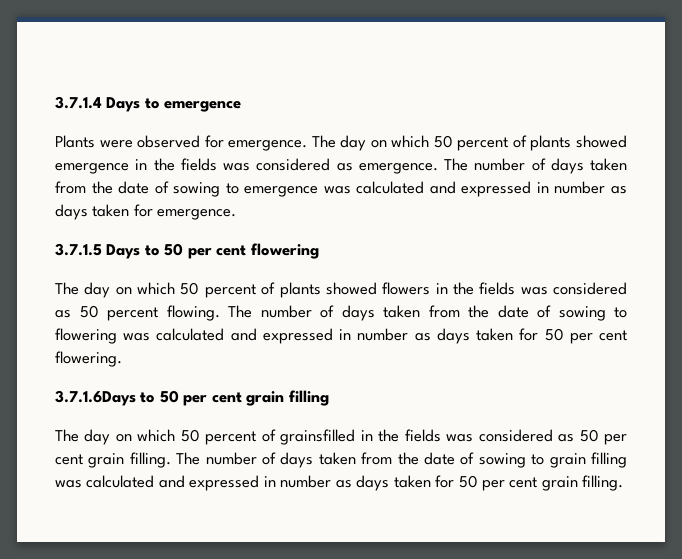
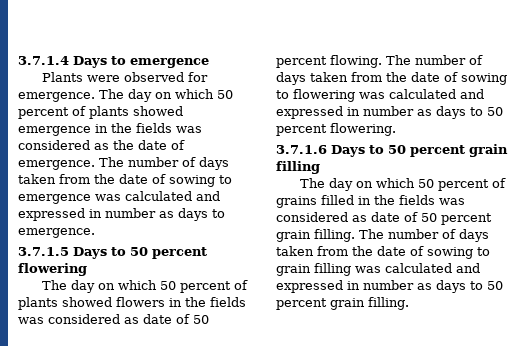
(353, 167) none -> [113,140,185,150] the date of
[92,204,153,217] taken for -> [212,209,225,218] to
[187,245,247,259] per cent -> [152,247,207,259] percent
(71, 314) none -> [143,314,190,324] date of
[476,328,627,344] [55,351,122,367] [55,390,242,406] taken for 50 per cent flowering. // 3.7.1.6Days to 50 per cent -> [470,107,503,116] [276,123,396,136] [276,145,465,157] to 50 percent flowering. // 3.7.1.6 Days to 50 percent
[280,429,628,445] [55,454,83,465] grainsfilled in the fields was considered as 50 per cent -> [276,195,465,208] [276,212,492,225] grains filled in the fields was considered as date of 50 percent
[393,475,538,491] taken for 50 per cent -> [470,281,503,290] [276,298,327,310] to 50 percent

